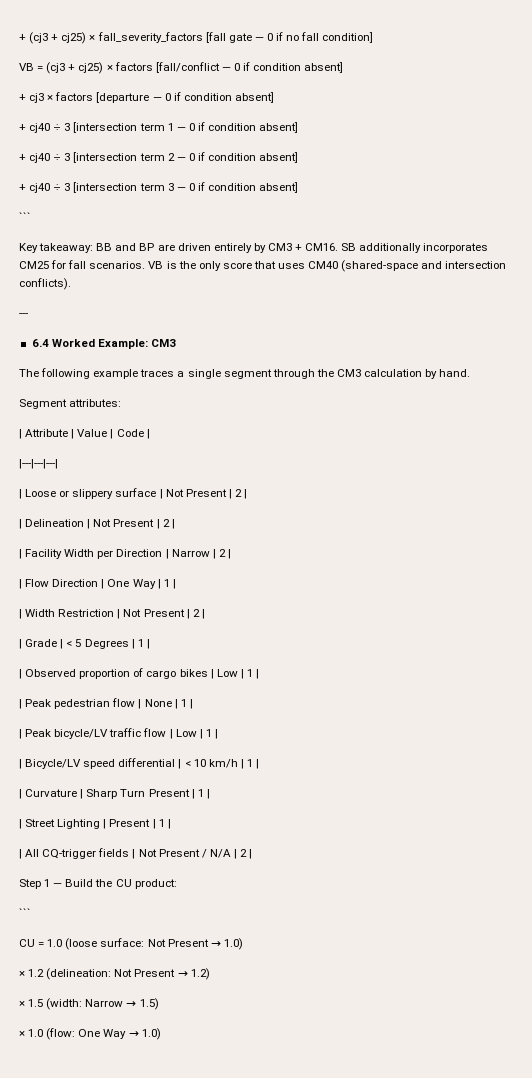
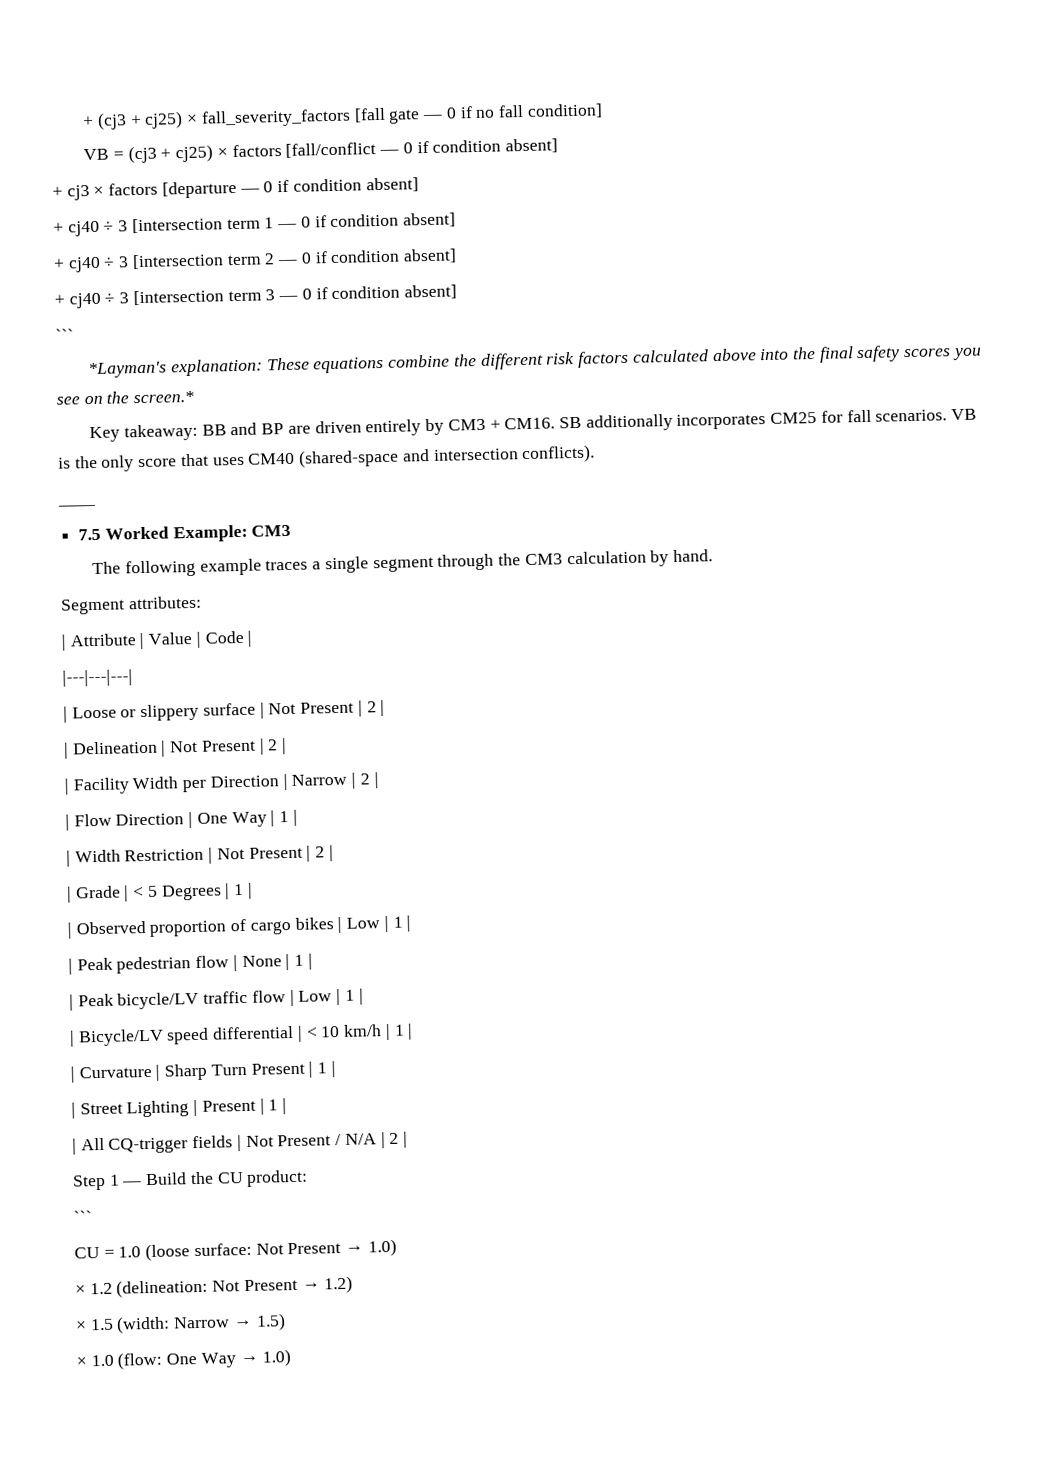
(31, 216) none -> [88,345,982,379] [56,390,195,405] // *Layman's explanation: These equations combine the different risk factors calculated above into the final safety scores you see on the screen.*
[19,313,28,317] [31,339,49,347] --- // 6.4 -> [58,503,96,507] [78,528,102,541] ____ // 7.5

